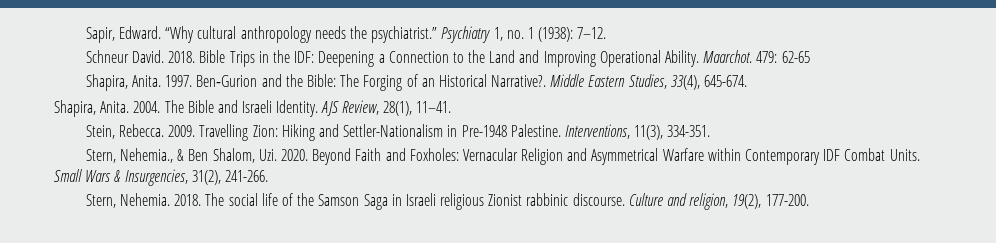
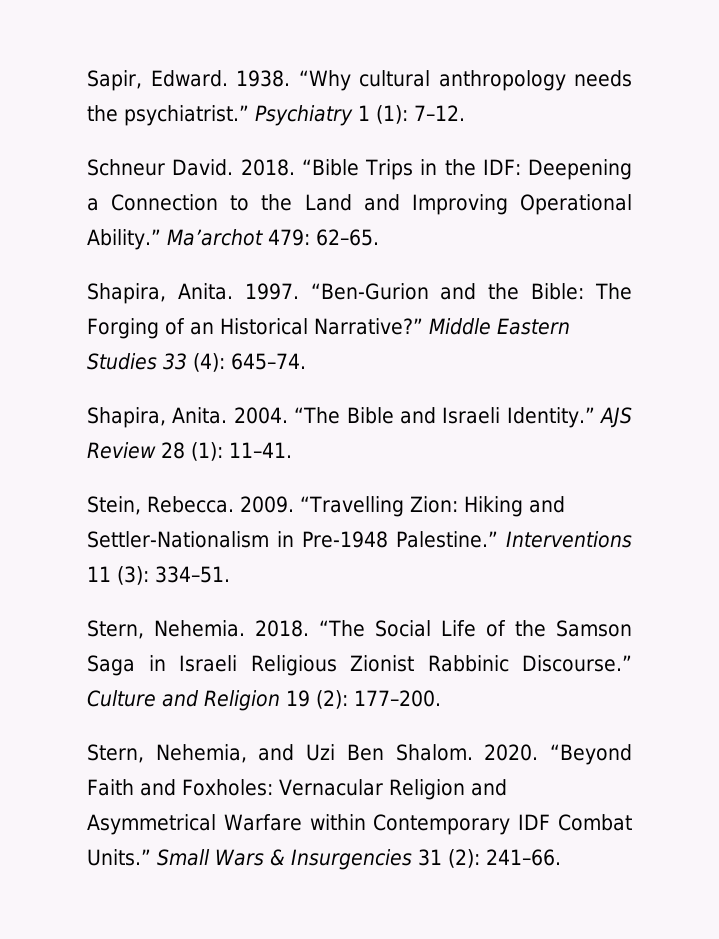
(162, 32) none -> [236,70,290,87] 1938.
[493,27,574,42] 1, no. 1 (1938): -> [358,105,408,124] 1 (1):
[199,50,226,63] Bible -> [301,159,359,176] “Bible
[665,50,810,67] Ability. Maarchot. 479: 62-65 -> [87,229,379,250] Ability.” Ma’archot 479: 62–65.
[196,75,258,87] Ben‐Gurion -> [310,283,429,300] “Ben-Gurion
[491,75,547,87] Narrative?. -> [313,318,423,335] Narrative?”
[628,74,748,90] Studies, 33(4), 645-674. -> [87,353,306,372] Studies 33 (4): 645–74.
[164,100,184,113] The -> [294,407,341,424] “The
[276,100,412,117] Identity. AJS Review, 28(1), -> [506,407,632,428] [87,442,223,461] Identity.” AJS Review 28 (1):
[199,124,249,141] Travelling -> [299,496,404,517] “Travelling
[510,124,711,140] [85,148,352,165] Palestine. Interventions, 11(3), 334-351. // Stern, Nehemia., & Ben Shalom, Uzi. 2020. Beyond -> [396,531,632,548] [87,566,230,585] [87,620,632,639] [87,655,632,676] [87,690,441,711] [87,744,633,765] Palestine.” Interventions 11 (3): 334–51. // Stern, Nehemia. 2018. “The Social Life of the Samson Saga in Israeli Religious Zionist Rabbinic Discourse.” Culture and Religion 19 (2): 177–200. // Stern, Nehemia, and Uzi Ben Shalom. 2020. “Beyond
[889,149,920,161] Units. -> [87,849,151,866] Units.”
[124,169,268,186] [85,193,809,210] Insurgencies, 31(2), 241-266. // Stern, Nehemia. 2018. The social life of the Samson Saga in Israeli religious Zionist rabbinic discourse. Culture and religion, 19(2), 177-200. -> [290,849,561,870] Insurgencies 31 (2): 241–66.

